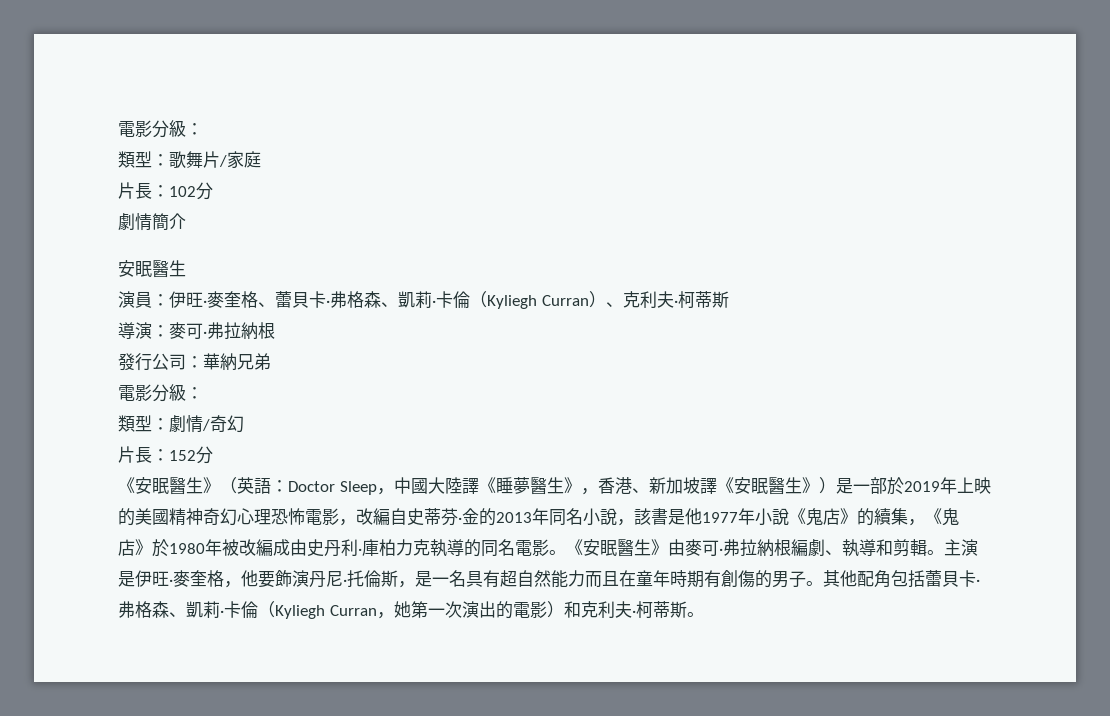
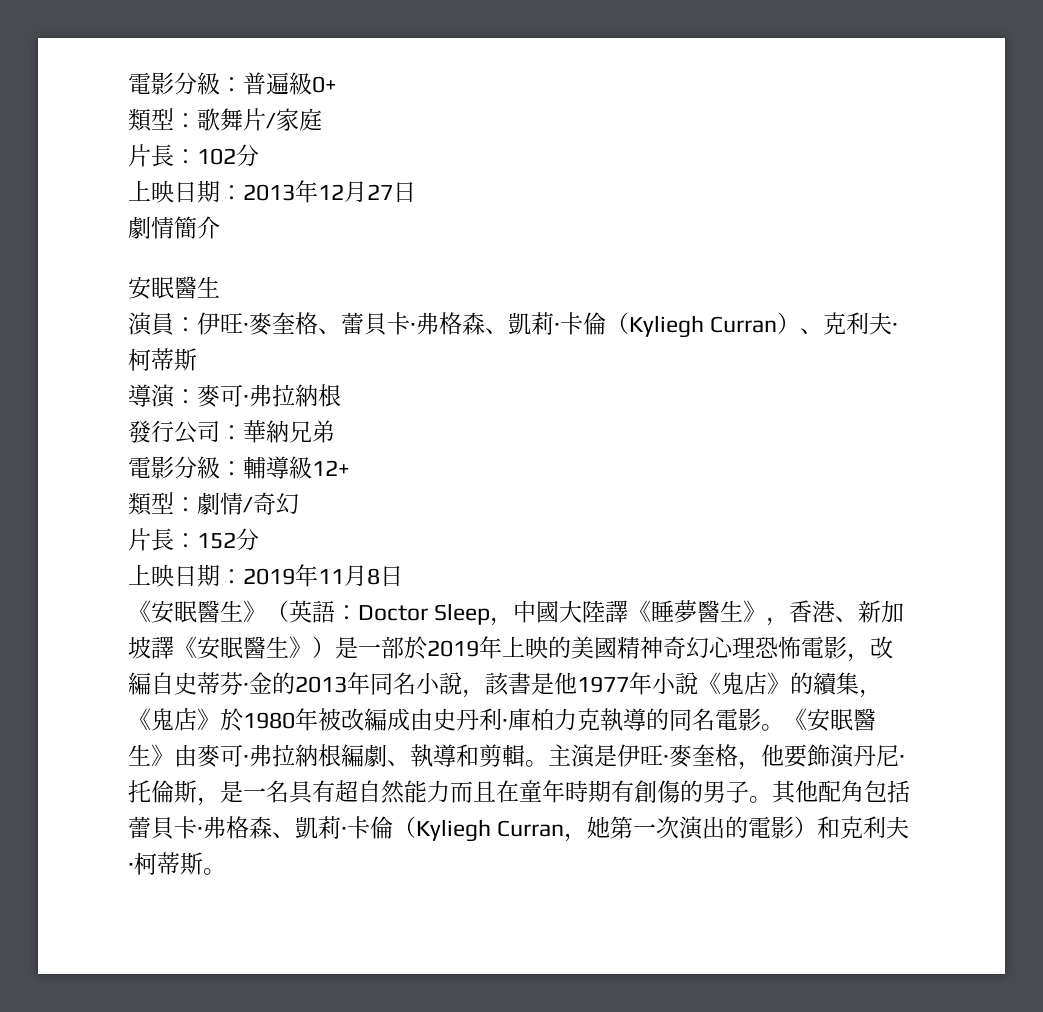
[118,120,203,138] 電影分級： -> [128,72,337,95] 電影分級：普遍級0+
(213, 191) none -> [128,180,416,203] // 上映日期：2013年12月27日
(203, 393) none -> [243,456,350,479] 輔導級12+
(213, 455) none -> [128,564,403,587] // 上映日期：2019年11月8日

